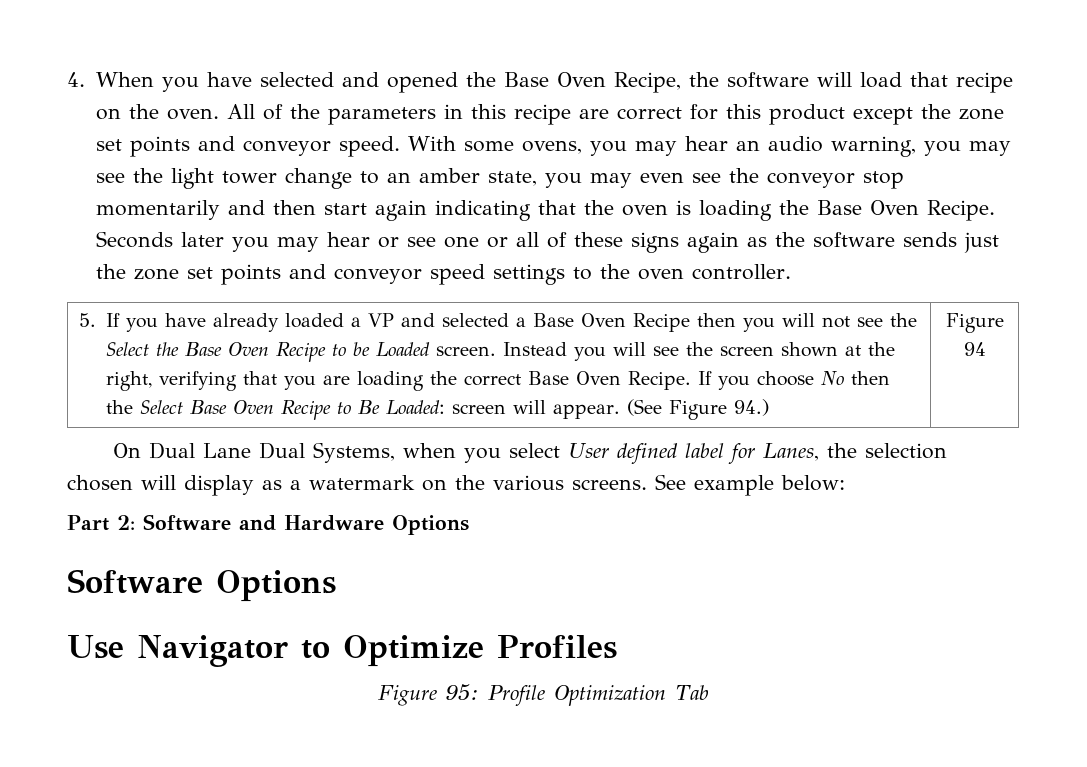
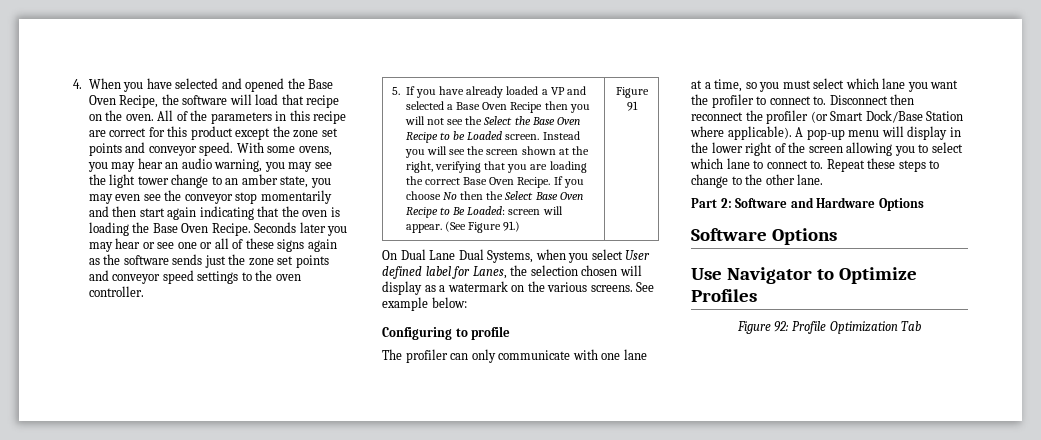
[733,399,769,416] [945,313,1004,333] [963,342,986,356] 94.) | Figure 94 -> [503,221,521,232] [615,87,649,98] [626,101,638,111] 91.) | Figure 91
(845, 483) none -> [382,326,511,340] [382,349,647,363] [691,78,959,92] [691,94,915,108] [691,110,964,124] [690,126,961,140] [691,142,963,156] [690,158,940,172] [691,174,824,188] // Configuring to profile // The profiler can only communicate with one lane at a time, so you must select which lane you want the profiler to connect to. Disconnect then reconnect the profiler (or Smart Dock/Base Station where applicable). A pop-up menu will display in the lower right of the screen allowing you to select which lane to connect to. Repeat these steps to change to the other lane.
[446,684,480,701] 95: -> [774,321,790,332] 92:

